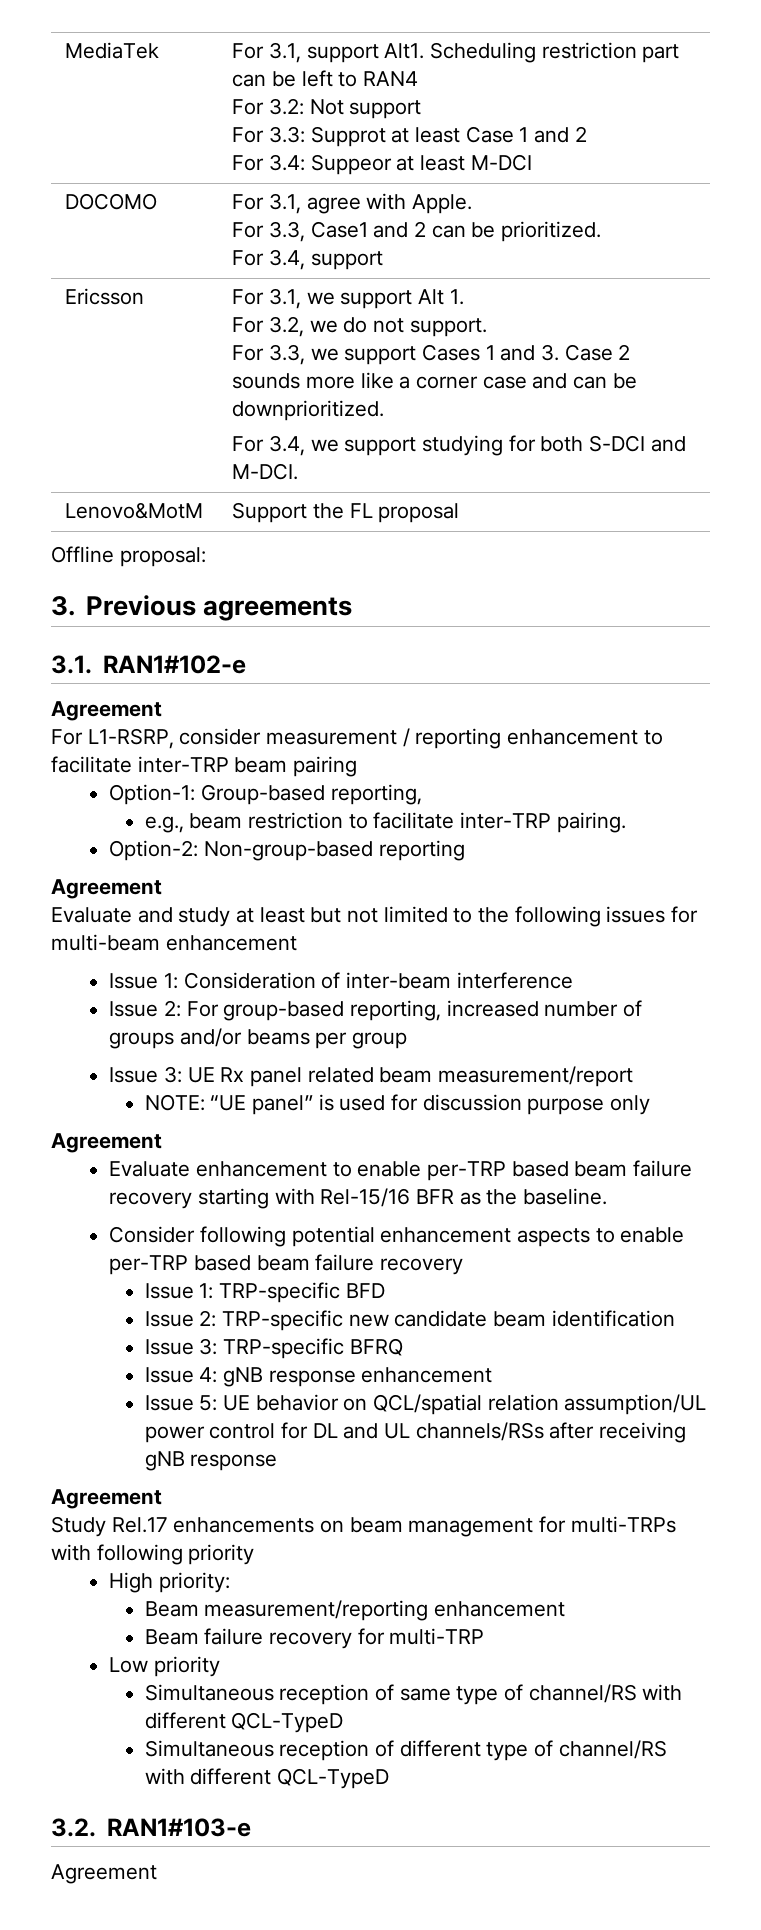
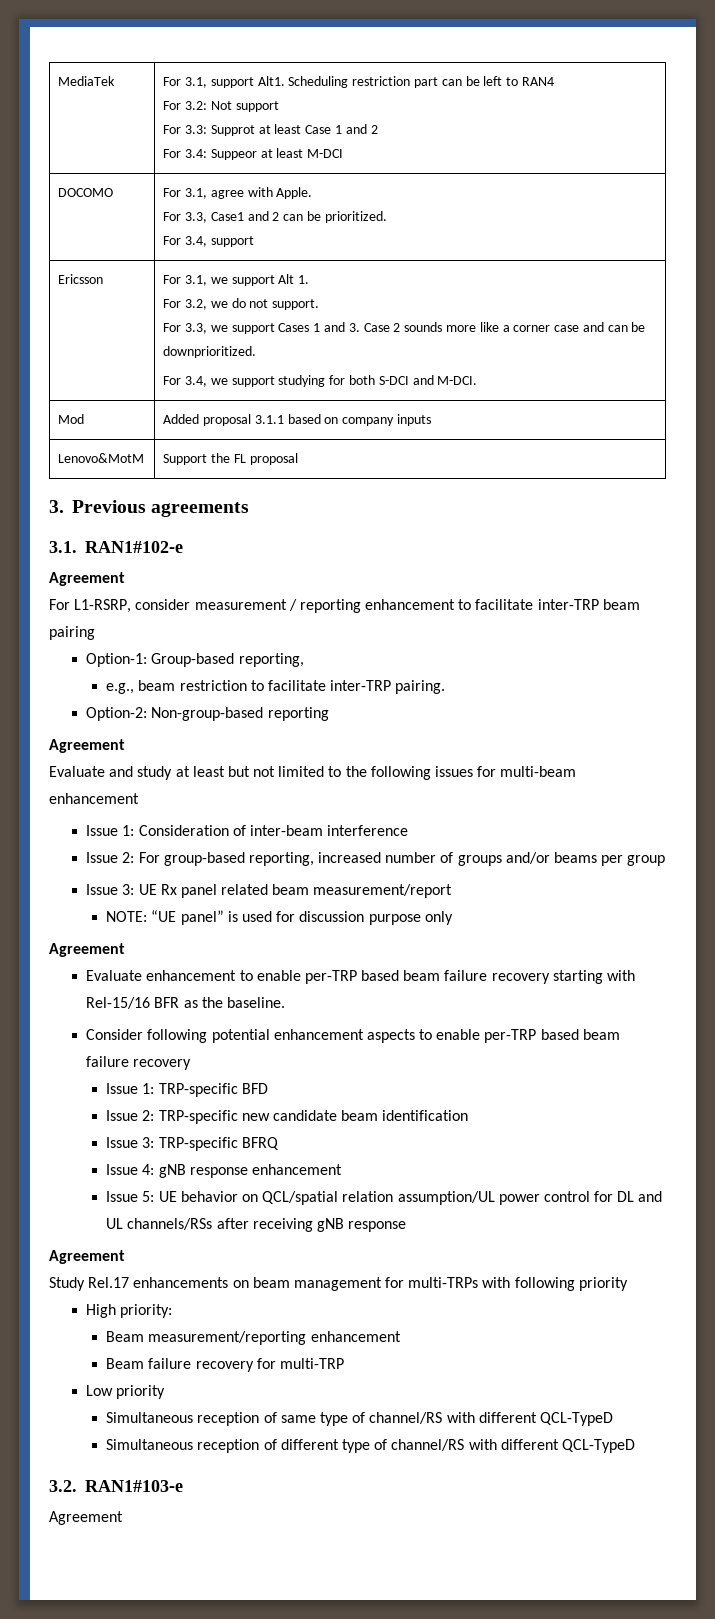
(299, 471) none -> [58,414,85,424] [163,414,432,426] // Mod | Added proposal 3.1.1 based on company inputs
[51,546,206,567] // Offline proposal: -> (298, 459) none

